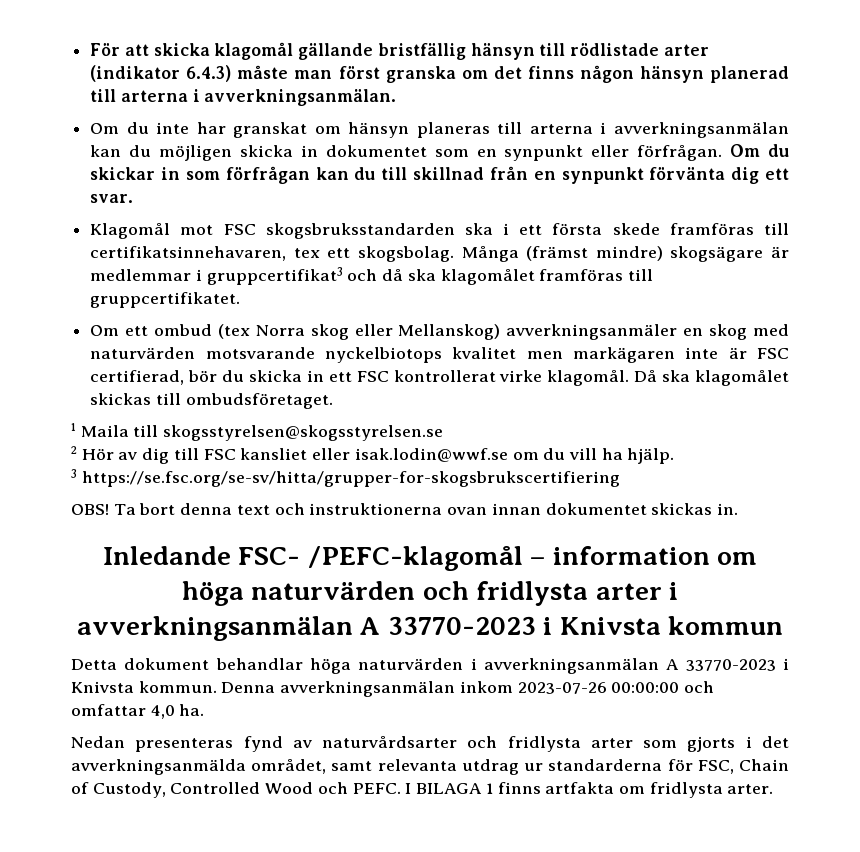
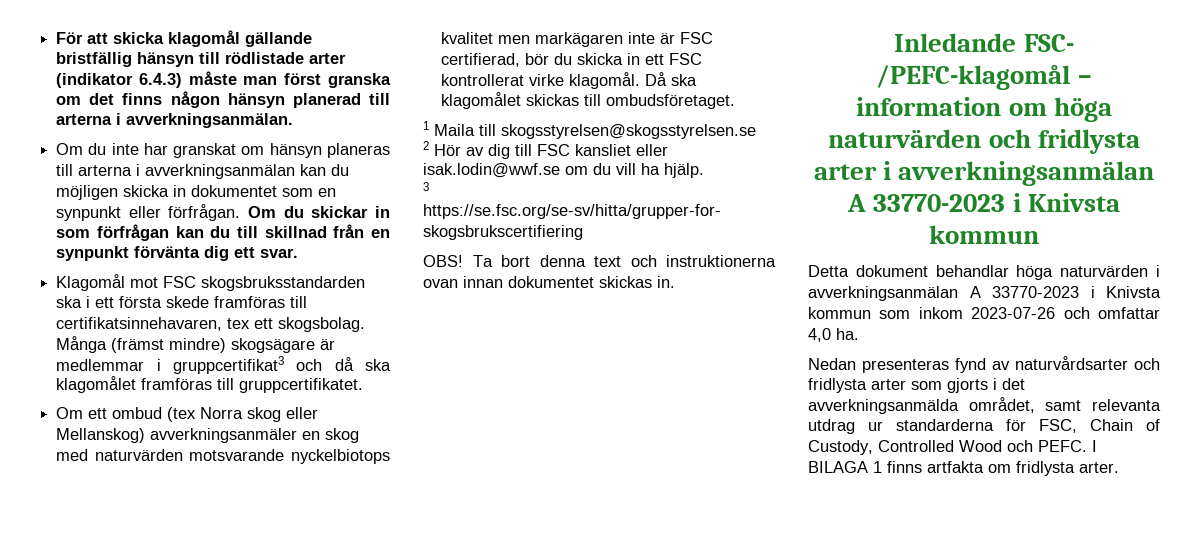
[138,681,456,697] kommun. Denna avverkningsanmälan -> [808,307,911,319] kommun som
[611,682,680,693] 00:00:00 -> (1056, 313) none

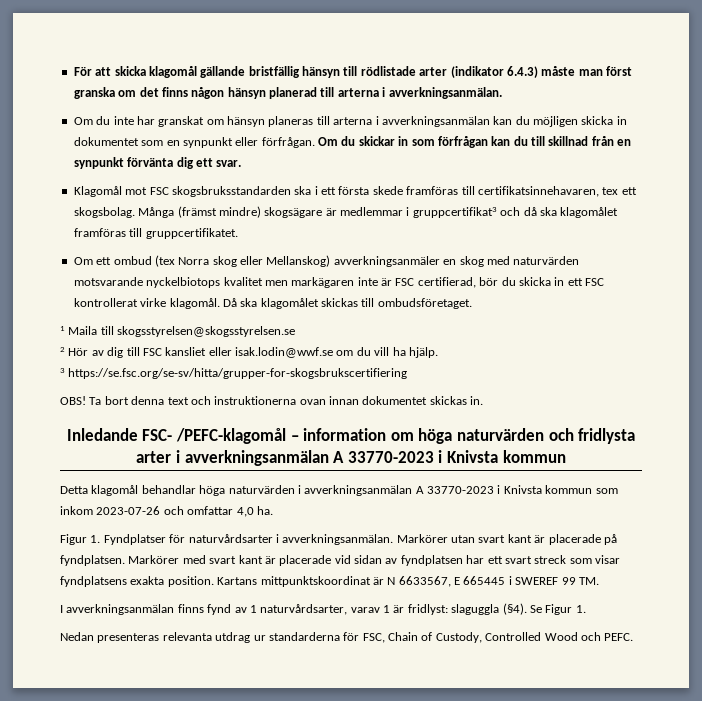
[855,265,928,277] dokument -> [91,485,139,496] klagomål
[808,356,1160,373] [808,378,1025,393] [808,397,1082,414] Nedan presenteras fynd av naturvårdsarter och fridlysta arter som gjorts i det avverkningsanmälda området, samt -> [60,534,617,545] [60,555,620,566] [60,576,599,587] [60,603,586,615] [60,632,160,643] Figur 1. Fyndplatser för naturvårdsarter i avverkningsanmälan. Markörer utan svart kant är placerade på fyndplatsen. Markörer med svart kant är placerade vid sidan av fyndplatsen har ett svart streck som visar fyndplatsens exakta position. Kartans mittpunktskoordinat är N 6633567, E 665445 i SWEREF 99 TM. // I avverkningsanmälan finns fynd av 1 naturvårdsarter, varav 1 är fridlyst: slaguggla (§4). Se Figur 1. // Nedan presenteras
[1092,440,1097,452] [808,461,1119,476] I BILAGA 1 finns artfakta om fridlysta arter. -> (634, 637) none

